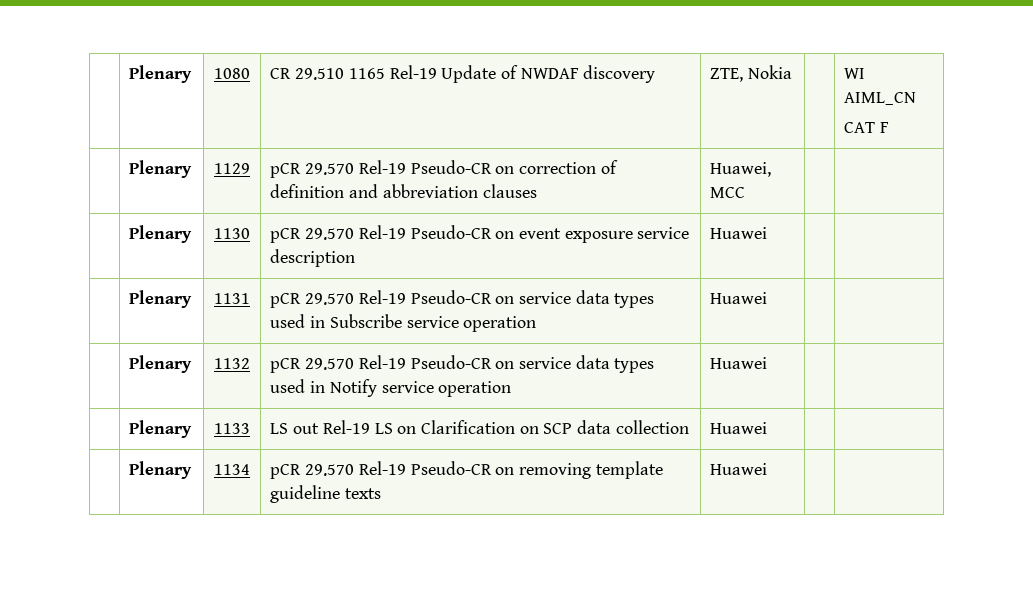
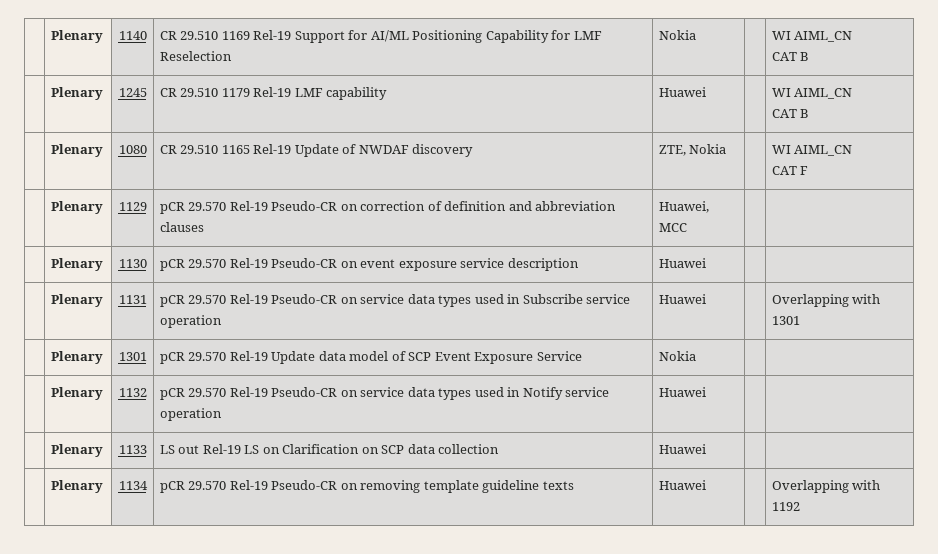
[129,65,193,83] | Plenary -> [50,30,103,43] [118,31,147,40] [159,30,602,43] [159,51,232,61] [658,30,696,40] [771,31,853,42] [771,52,810,61] [50,87,103,100] [118,88,147,97] [159,87,388,100] [658,87,706,97] [771,88,853,99] [771,109,810,118] [50,144,103,157] | Plenary | 1140 | CR 29.510 1169 Rel-19 Support for AI/ML Positioning Capability for LMF Reselection | Nokia | | WI AIML_CN // CAT B // | Plenary | 1245 | CR 29.510 1179 Rel-19 LMF capability | Huawei | | WI AIML_CN // CAT B // | Plenary
(768, 298) none -> [771,294,881,307] [771,316,800,325] [50,351,103,364] [118,352,147,361] [159,351,582,364] [658,351,696,361] | Overlapping with 1301 // | Plenary | 1301 | pCR 29.570 Rel-19 Update data model of SCP Event Exposure Service | Nokia |
(768, 469) none -> [771,480,881,493] [771,502,800,511] Overlapping with 1192

